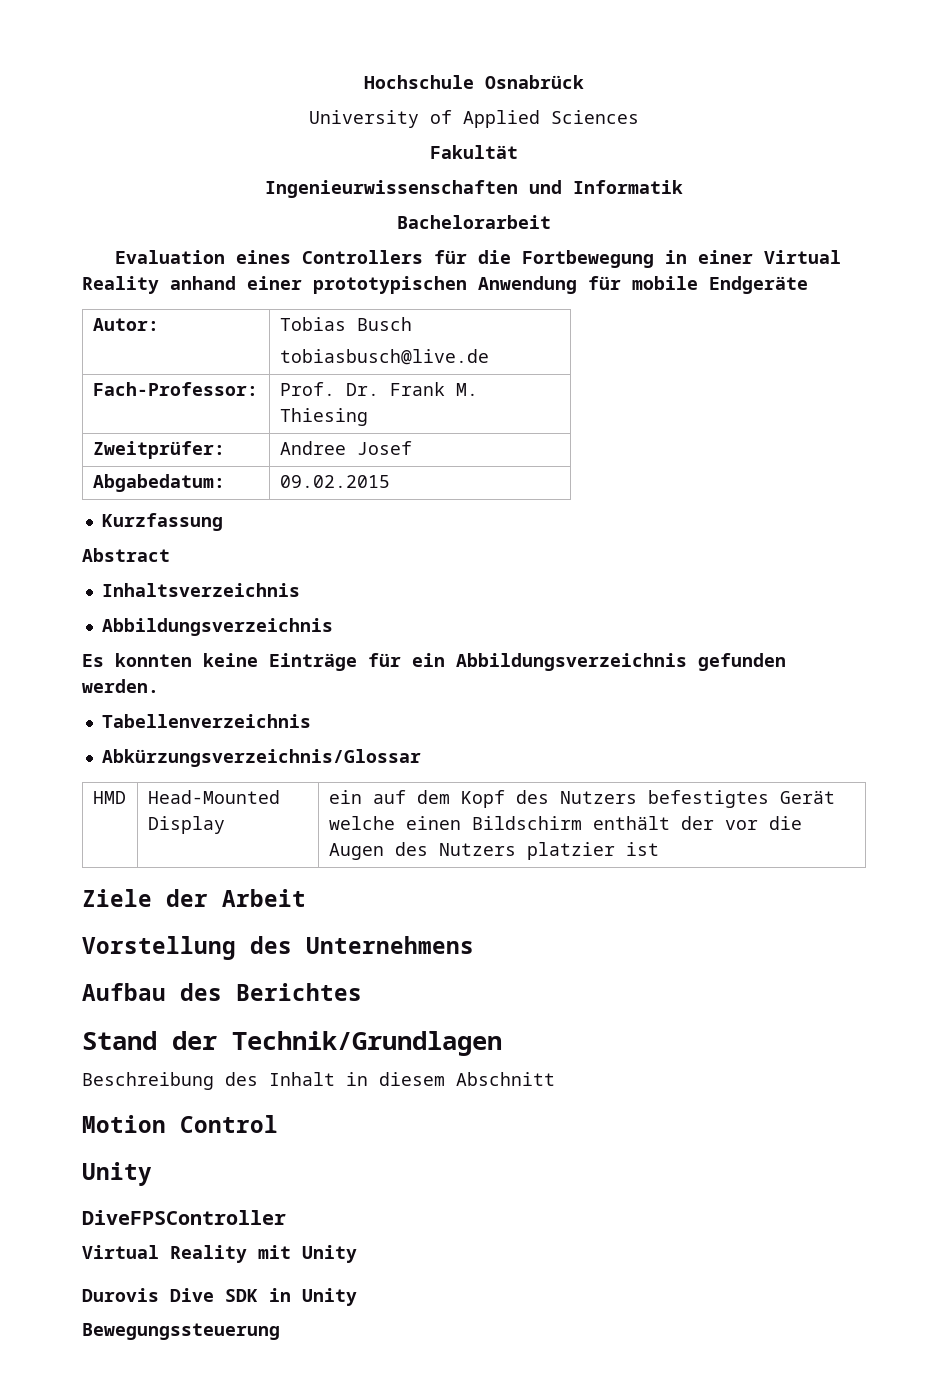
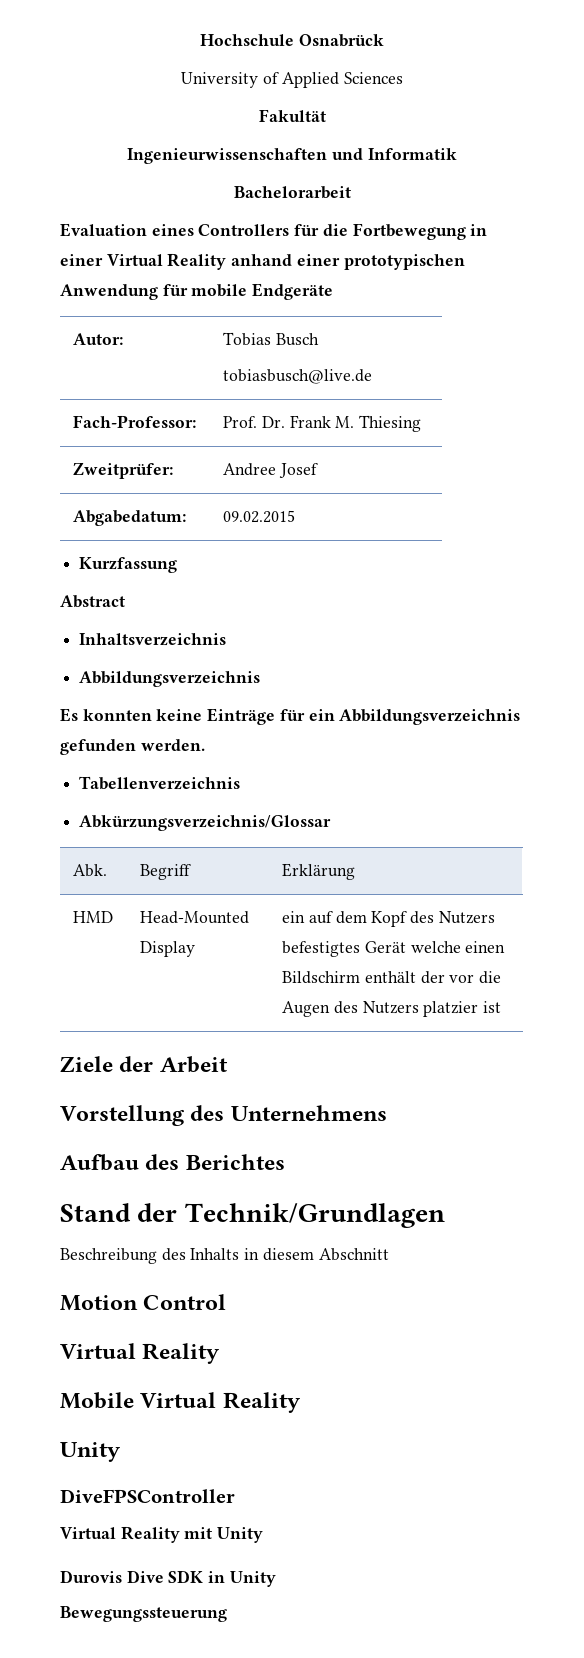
(421, 758) none -> [73,864,108,877] [140,864,192,880] [282,863,356,880] // Abk. | Begriff | Erklärung
[269,1072,335,1086] Inhalt -> [190,1248,240,1260] Inhalts
(278, 1124) none -> [60,1343,221,1364] [60,1392,301,1413] // Virtual Reality // Mobile Virtual Reality

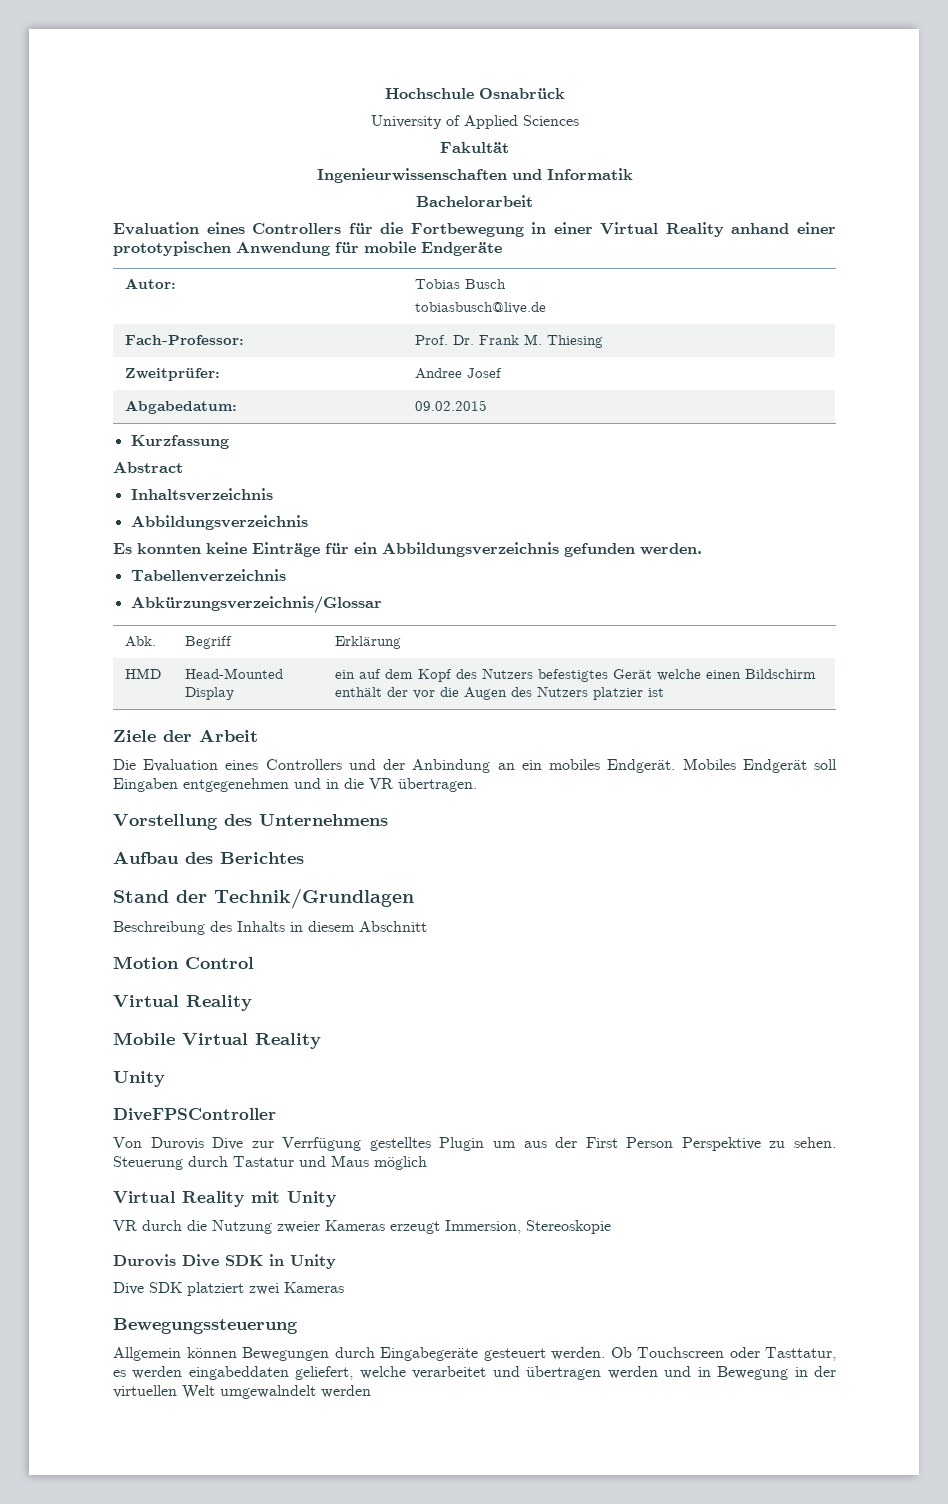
(228, 1064) none -> [113,758,838,773] [113,778,477,792] // Die Evaluation eines Controllers und der Anbindung an ein mobiles Endgerät. Mobiles Endgerät soll Eingaben entgegenehmen und in die VR übertragen.
[60,1526,264,1543] Virtual Reality mit Unity -> [113,1137,836,1151] [113,1155,427,1170] [113,1191,336,1207] [113,1220,611,1234] Von Durovis Dive zur Verrfügung gestelltes Plugin um aus der First Person Perspektive zu sehen. Steuerung durch Tastatur und Maus möglich // Virtual Reality mit Unity // VR durch die Nutzung zweier Kameras erzeugt Immersion, Stereoskopie
[60,1606,227,1622] Bewegungssteuerung -> [113,1282,344,1296] [113,1318,298,1334] [113,1347,836,1361] [113,1366,836,1380] [113,1385,371,1399] Dive SDK platziert zwei Kameras // Bewegungssteuerung // Allgemein können Bewegungen durch Eingabegeräte gesteuert werden. Ob Touchscreen oder Tasttatur, es werden eingabeddaten geliefert, welche verarbeitet und übertragen werden und in Bewegung in der virtuellen Welt umgewalndelt werden

